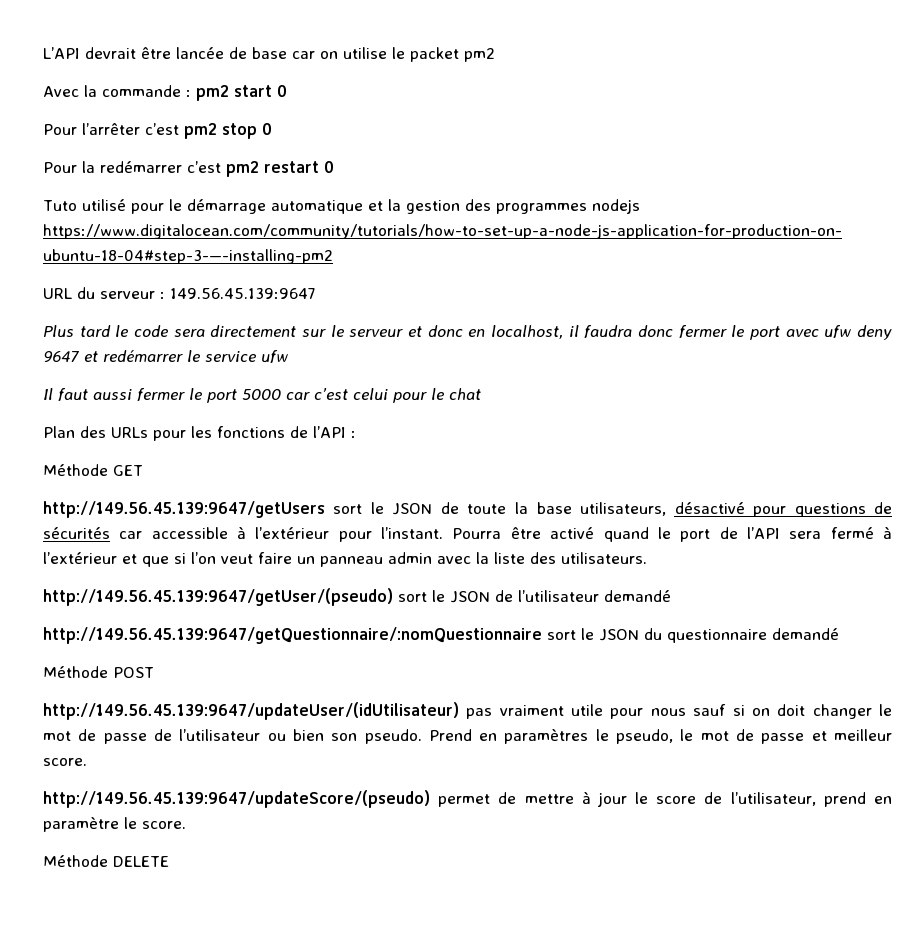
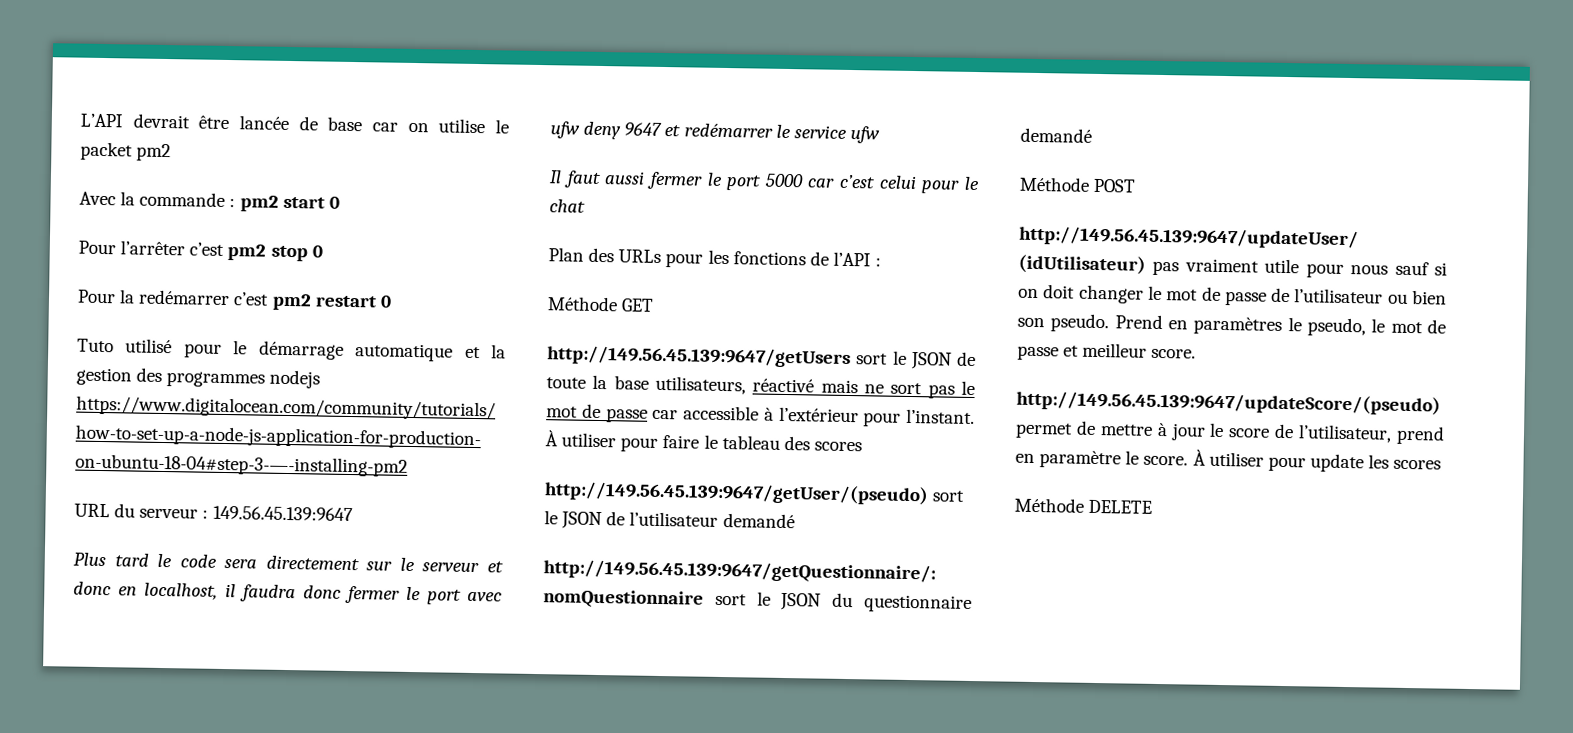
[674,502,893,517] [43,527,110,539] désactivé pour questions de sécurités -> [752,378,975,399] [546,403,648,423] réactivé mais ne sort pas le mot de passe
[452,526,893,542] [43,552,647,567] Pourra être activé quand le port de l’API sera fermé à l’extérieur et que si l’on veut faire un panneau admin avec la liste des utilisateurs. -> [545,430,862,452] À utiliser pour faire le tableau des scores
(186, 825) none -> [1192,449,1442,473] À utiliser pour update les scores

